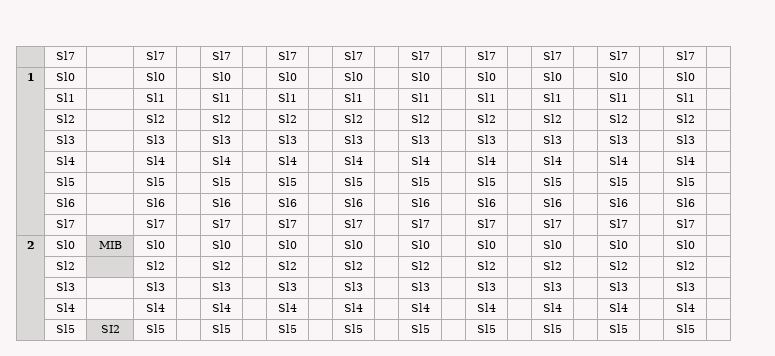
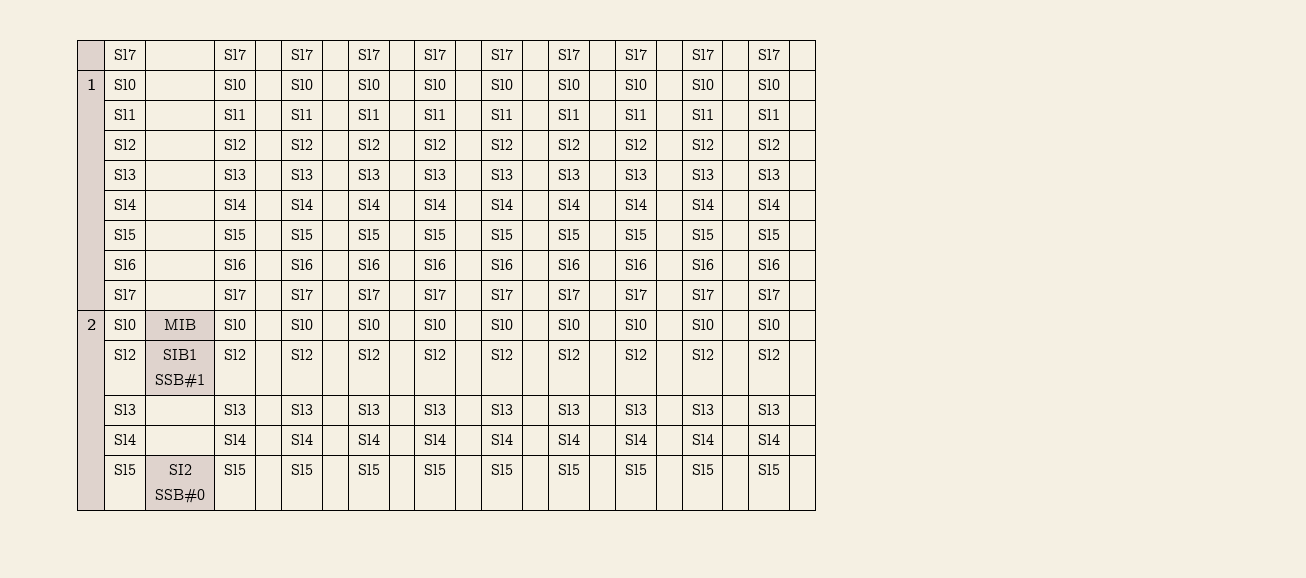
(75, 265) none -> [163,349,197,360] [155,374,205,388] SIB1 // SSB#1
(120, 329) none -> [155,489,205,503] // SSB#0

